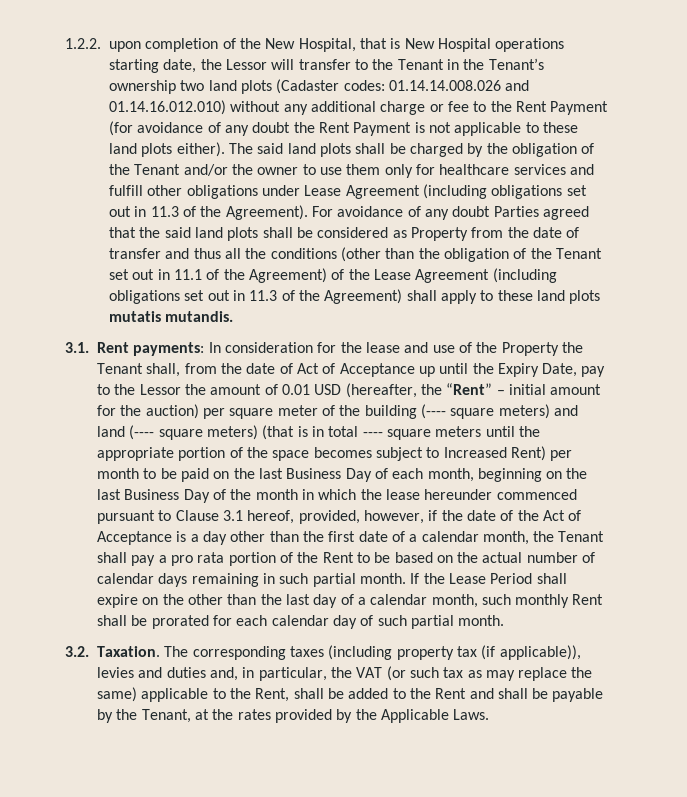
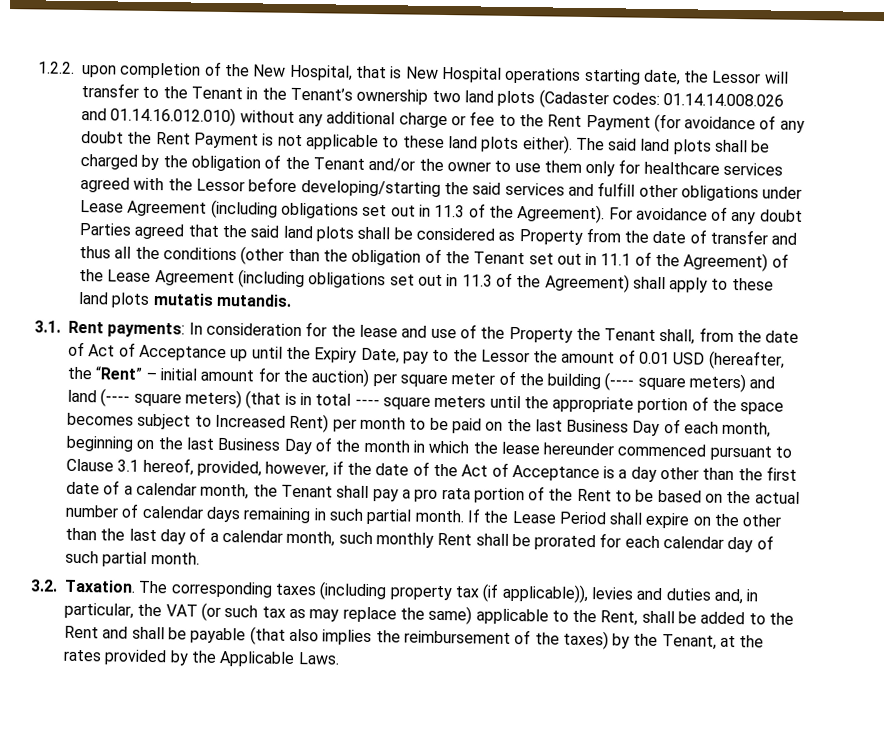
(566, 169) none -> [80,176,565,197] agreed with the Lessor before developing/starting the said services
(604, 695) none -> [249,626,609,650] (that also implies the reimbursement of the taxes)

